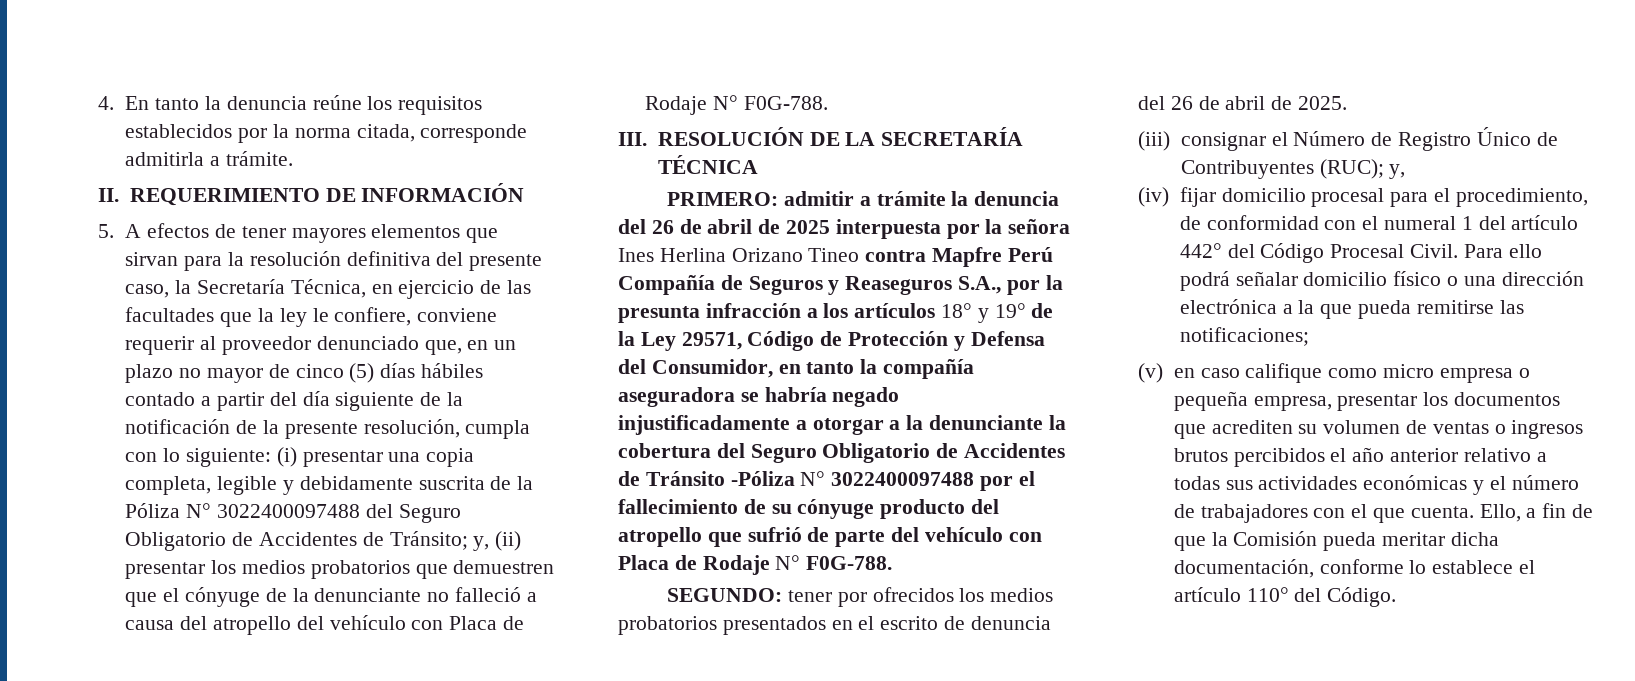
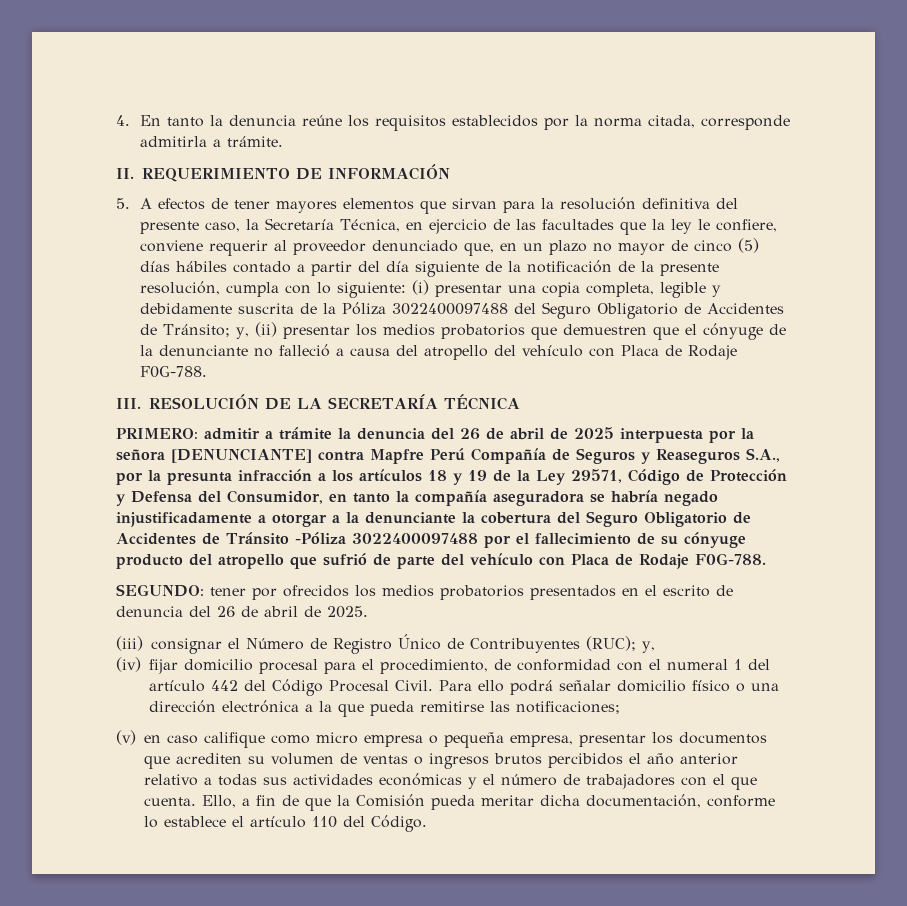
[186,503,212,518] N° -> (387, 308) none
[713,95,739,110] N° -> (738, 352) none
[618,248,860,262] Ines Herlina Orizano Tineo -> [171,448,312,463] [DENUNCIANTE]
[941,303,1026,323] 18° y 19° -> [428,470,487,485] 18 y 19
[800,471,826,486] N° -> (346, 538) none
[775,555,801,570] N° -> (689, 561) none
[1179,243,1222,258] 442° -> [211,680,238,691] 442
[1246,587,1289,602] 110° -> [312,816,337,828] 110

